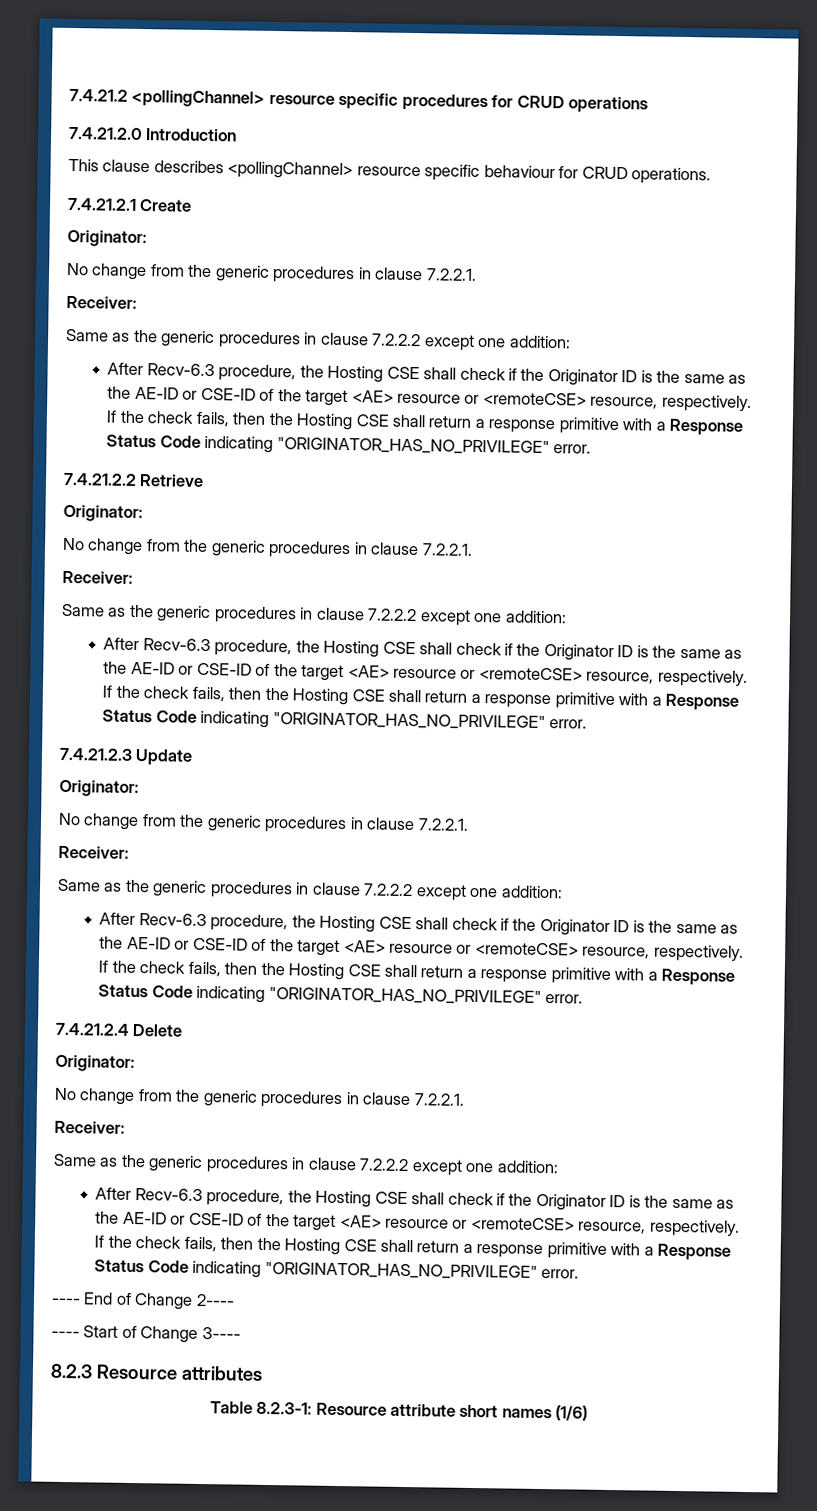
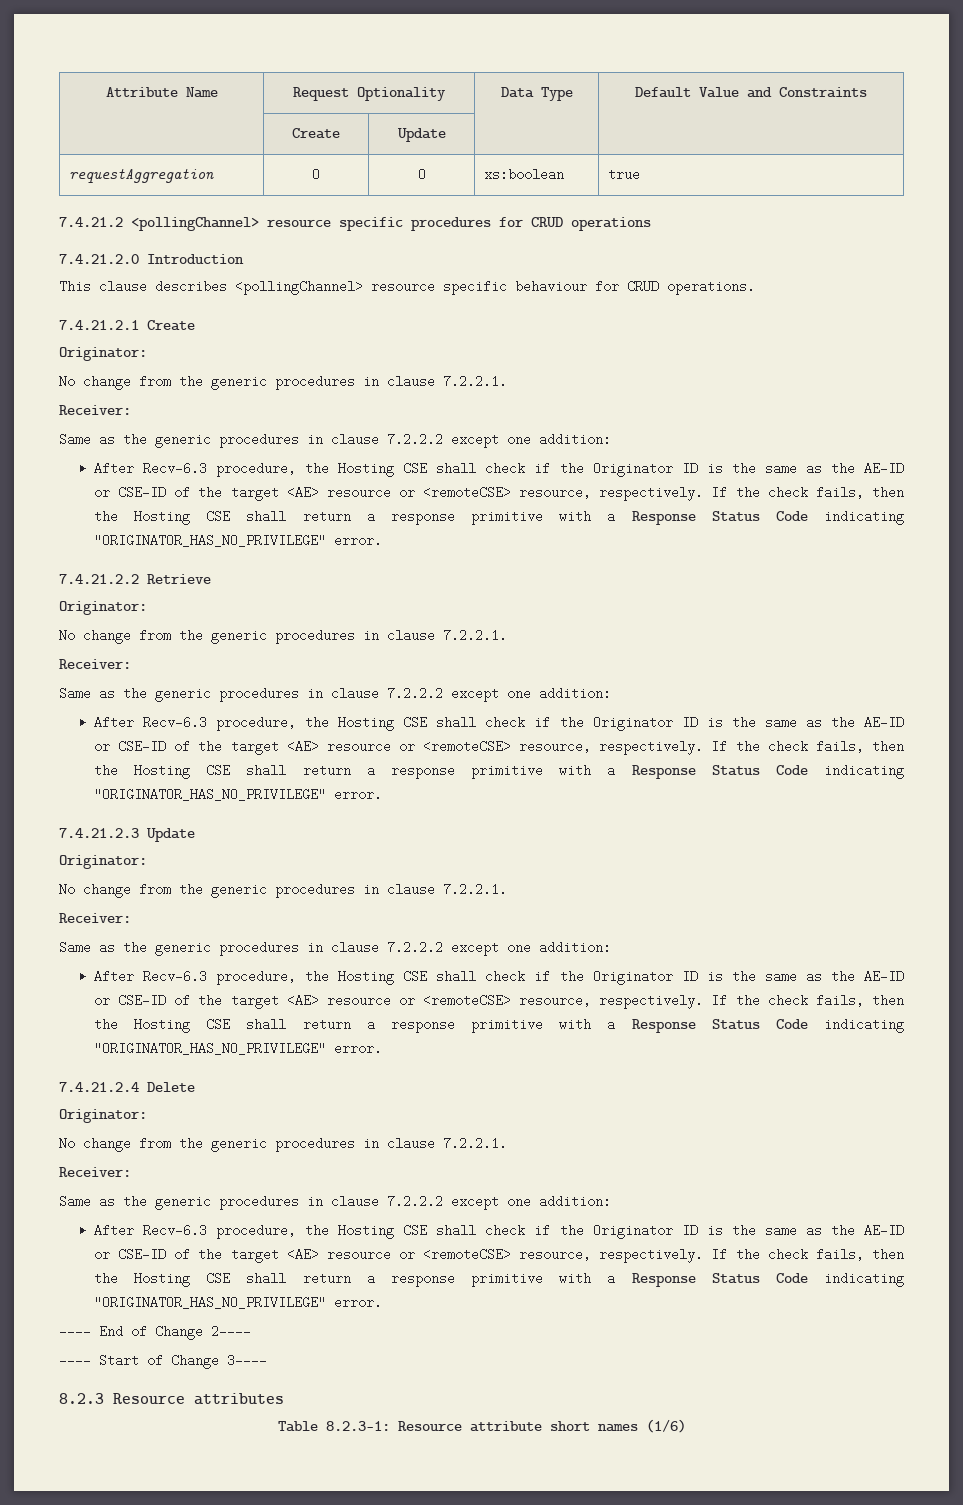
(69, 95) none -> [105,87,218,98] [293,87,446,101] [500,87,573,101] [635,87,867,98] [292,128,340,139] [396,128,446,142] [68,169,214,183] [312,168,320,181] [417,168,426,181] [483,168,564,181] [607,168,640,181] Attribute Name | Request Optionality | Data Type | Default Value and Constraints // | Create | Update | | // requestAggregation | O | O | xs:boolean | true //

